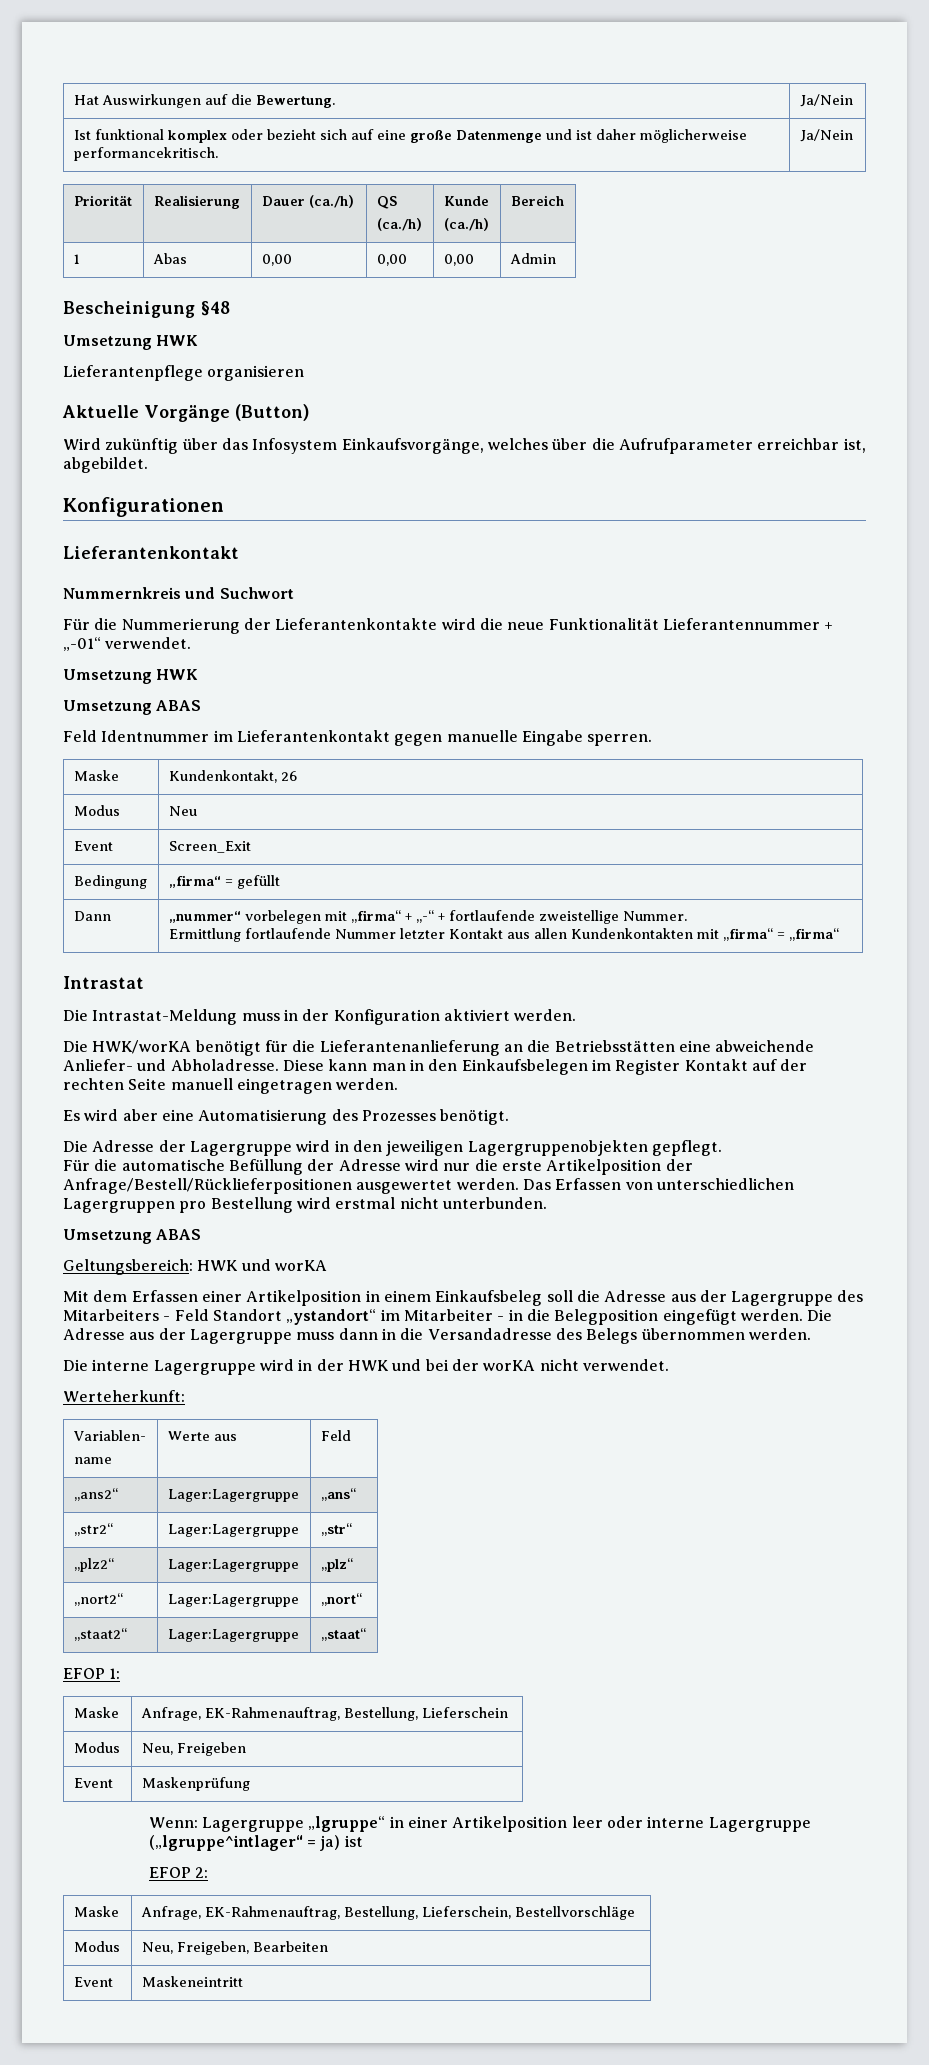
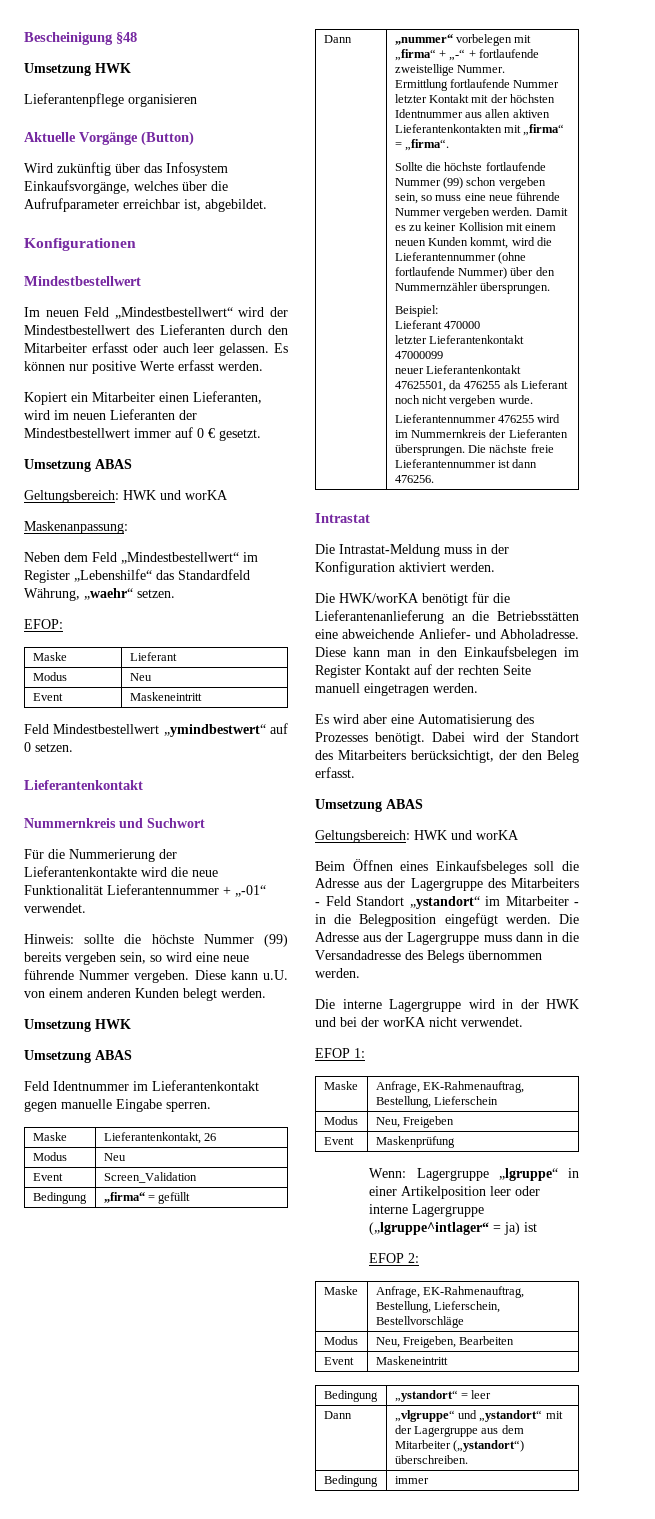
[73,94,335,108] [799,94,853,107] [73,129,747,143] [73,147,218,161] [799,129,853,142] [73,195,132,206] [153,195,240,209] [261,195,354,208] [376,196,397,209] [376,218,422,231] [443,196,489,206] [443,218,489,231] [510,195,564,206] [73,254,80,264] [152,253,187,264] [261,254,292,266] [376,254,407,266] [443,254,474,266] [509,253,556,264] Hat Auswirkungen auf die Bewertung. | Ja/Nein // Ist funktional komplex oder bezieht sich auf eine große Datenmenge und ist daher möglicherweise performancekritisch. | Ja/Nein // Priorität | Realisierung | Dauer (ca./h) | QS // (ca./h) | Kunde // (ca./h) | Bereich // 1 | Abas | 0,00 | 0,00 | 0,00 | Admin // -> (24, 38) none
(224, 507) none -> [24,276,141,286] [24,307,288,319] [24,324,288,335] [24,342,288,356] [24,360,263,374] [24,391,262,405] [24,409,197,420] [24,427,261,441] [24,459,132,472] [24,490,228,503] [24,521,128,534] [24,552,258,564] [24,569,250,583] [24,588,175,601] [24,619,63,629] [32,652,67,661] [129,652,177,661] [32,672,67,681] [129,673,152,681] [32,693,63,701] [129,692,202,701] [24,723,288,737] [24,742,73,752] // Mindestbestellwert // Im neuen Feld „Mindestbestellwert“ wird der Mindestbestellwert des Lieferanten durch den Mitarbeiter erfasst oder auch leer gelassen. Es können nur positive Werte erfasst werden. // Kopiert ein Mitarbeiter einen Lieferanten, wird im neuen Lieferanten der Mindestbestellwert immer auf 0 € gesetzt. // Umsetzung ABAS // Geltungsbereich: HWK und worKA // Maskenanpassung: // Neben dem Feld „Mindestbestellwert“ im Register „Lebenshilfe“ das Standardfeld Währung, „waehr“ setzen. // EFOP: // Maske | Lieferant // Modus | Neu // Event | Maskeneintritt // Feld Mindestbestellwert „ymindbestwert“ auf 0 setzen.
(192, 643) none -> [24,934,288,947] [24,952,249,965] [24,969,288,983] [24,988,266,1001] // Hinweis: sollte die höchste Nummer (99) bereits vergeben sein, so wird eine neue führende Nummer vergeben. Diese kann u.U. von einem anderen Kunden belegt werden.
[168,770,277,783] Kundenkontakt, -> [103,1132,201,1144] Lieferantenkontakt,
[168,841,251,853] Screen_Exit -> [103,1172,197,1183] Screen_Validation
[506,928,839,941] aus allen Kundenkontakten mit „firma“ = „firma“ -> [471,94,556,103] [394,109,550,118] [394,124,565,136] [394,139,449,151] [394,162,546,171] [394,177,546,189] [394,192,561,204] [394,207,568,219] [394,222,557,231] [394,237,553,249] [394,252,526,264] [394,267,555,279] [394,282,550,294] [394,305,438,317] [394,320,480,329] [394,335,524,344] [394,351,443,359] [394,365,521,374] [394,380,569,392] [394,395,533,407] [394,414,561,423] [394,429,568,438] [394,444,554,456] [394,459,538,468] [394,475,434,483] mit der höchsten Identnummer aus allen aktiven Lieferantenkontakten mit „firma“ = „firma“. // Sollte die höchste fortlaufende Nummer (99) schon vergeben sein, so muss eine neue führende Nummer vergeben werden. Damit es zu keiner Kollision mit einem neuen Kunden kommt, wird die Lieferantennummer (ohne fortlaufende Nummer) über den Nummernzähler übersprungen. // Beispiel: // Lieferant 470000 // letzter Lieferantenkontakt 47000099 // neuer Lieferantenkontakt 47625501, da 476255 als Lieferant noch nicht vergeben wurde. // Lieferantennummer 476255 wird im Nummernkreis der Lieferanten übersprungen. Die nächste freie Lieferantennummer ist dann 476256.
[63,1140,722,1156] [63,1159,693,1175] [63,1178,794,1194] [63,1197,547,1213] [63,1229,202,1244] [63,1259,327,1275] [63,1290,543,1306] // Die Adresse der Lagergruppe wird in den jeweiligen Lagergruppenobjekten gepflegt. // Für die automatische Befüllung der Adresse wird nur die erste Artikelposition der Anfrage/Bestell/Rücklieferpositionen ausgewertet werden. Das Erfassen von unterschiedlichen Lagergruppen pro Bestellung wird erstmal nicht unterbunden. // Umsetzung ABAS // Geltungsbereich: HWK und worKA // Mit dem Erfassen einer Artikelposition in einem Einkaufsbeleg -> [432,732,579,742] [315,750,579,763] [315,767,355,778] [315,799,423,812] [315,830,519,843] [315,859,527,874] Dabei wird der Standort des Mitarbeiters berücksichtigt, der den Beleg erfasst. // Umsetzung ABAS // Geltungsbereich: HWK und worKA // Beim Öffnen eines Einkaufsbeleges
[63,1390,185,1402] [72,1430,146,1441] [73,1457,112,1464] [167,1431,237,1441] [320,1430,351,1441] [73,1488,118,1501] [167,1489,299,1502] [320,1488,356,1501] [73,1523,113,1536] [167,1524,299,1537] [320,1523,352,1536] [73,1558,114,1572] [167,1559,299,1572] [320,1558,353,1572] [73,1593,123,1606] [167,1594,299,1607] [320,1593,362,1606] [73,1628,127,1641] [167,1629,299,1642] [320,1628,366,1641] // Werteherkunft: // Variablen- // name | Werte aus | Feld // „ans2“ | Lager:Lagergruppe | „ans“ // „str2“ | Lager:Lagergruppe | „str“ // „plz2“ | Lager:Lagergruppe | „plz“ // „nort2“ | Lager:Lagergruppe | „nort“ // „staat2“ | Lager:Lagergruppe | „staat“ -> (523, 1022) none
(243, 1981) none -> [323,1390,378,1402] [394,1390,492,1402] [323,1411,352,1419] [394,1410,563,1422] [394,1425,524,1437] [394,1440,524,1452] [394,1455,468,1464] [323,1475,378,1487] [394,1476,429,1484] // Bedingung | „ystandort“ = leer // Dann | „vlgruppe“ und „ystandort“ mit der Lagergruppe aus dem Mitarbeiter („ystandort“) überschreiben. // Bedingung | immer

